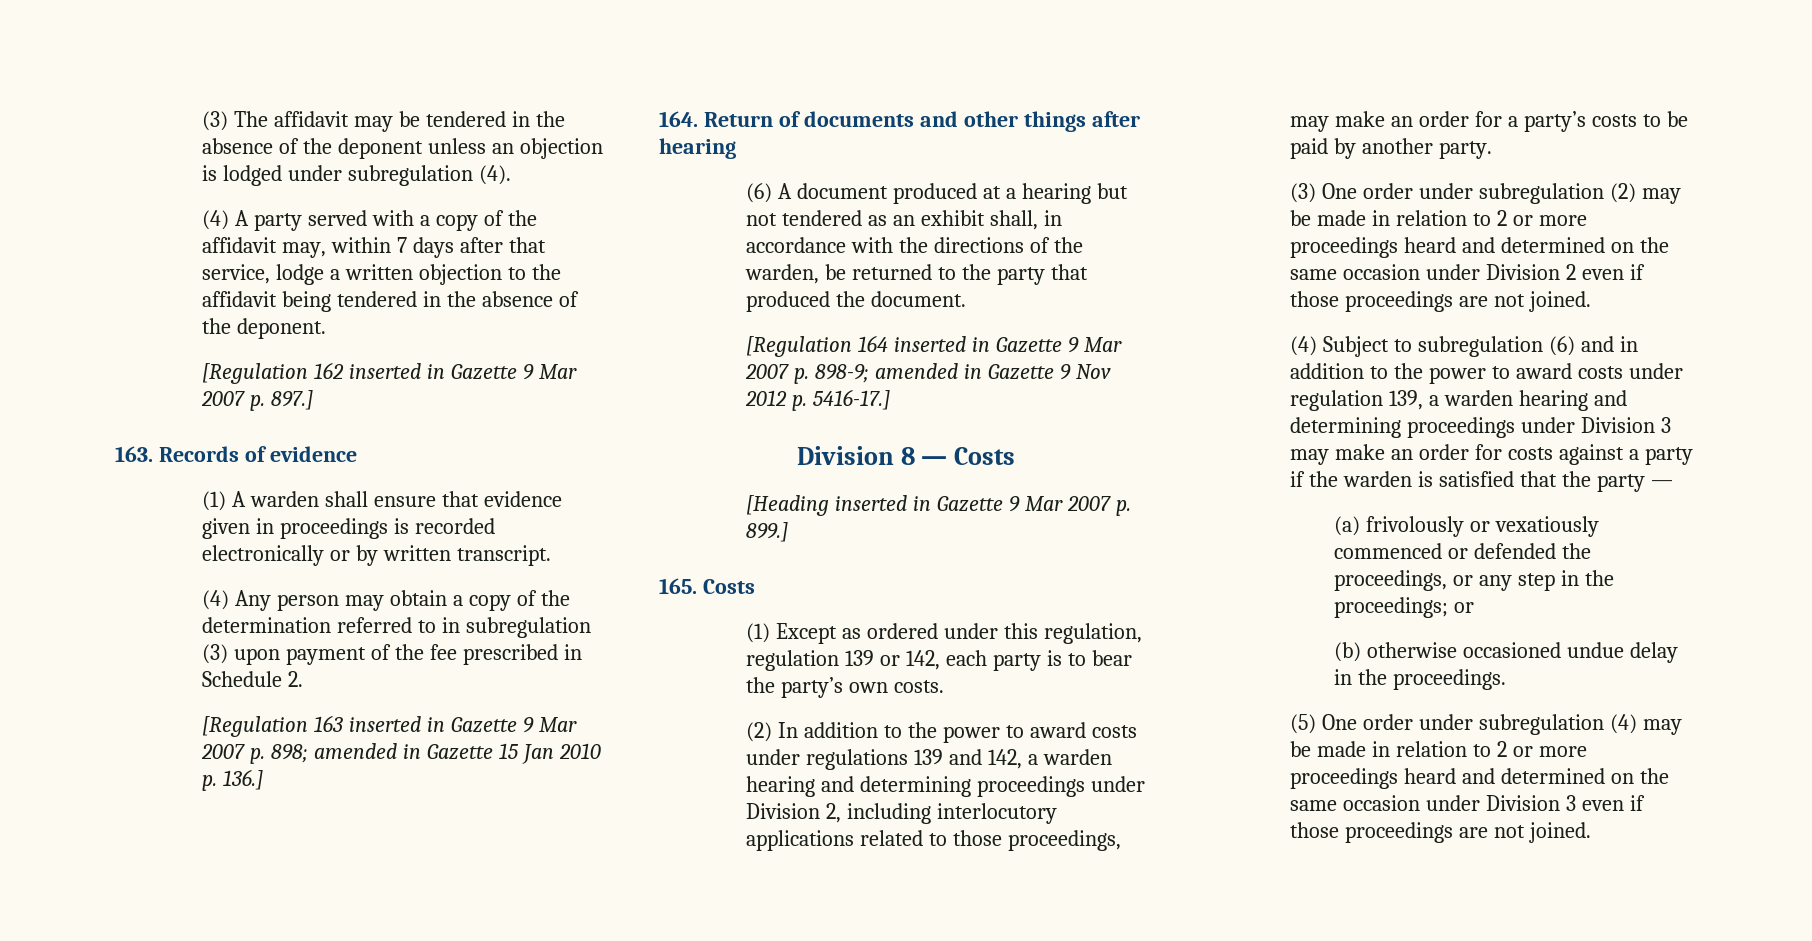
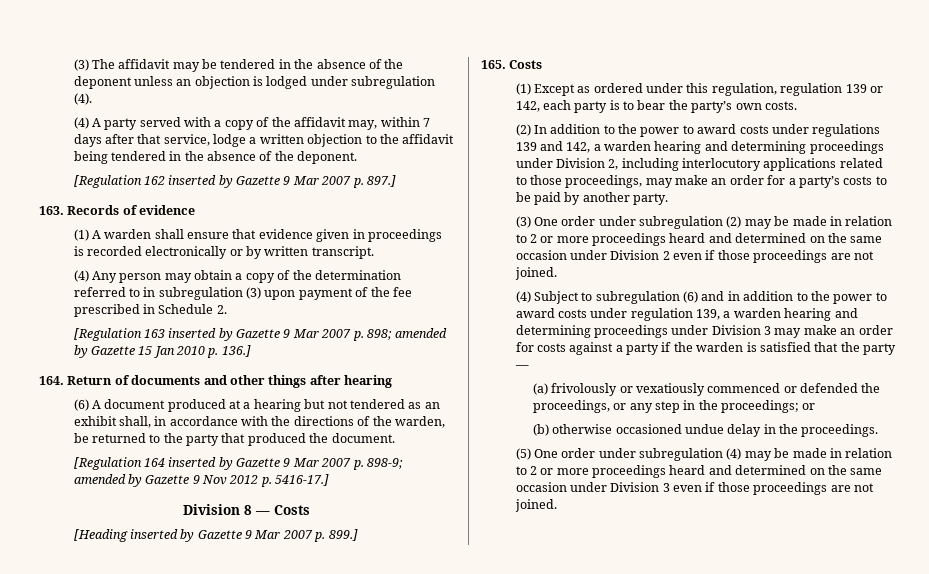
[427,364,446,379] in -> [218,175,233,188] by
[427,717,446,732] in -> [218,328,233,341] by
[403,744,422,759] in -> [73,345,88,358] by
[972,337,991,352] in -> [218,457,233,470] by
[964,364,983,379] in -> [127,474,142,487] by
[913,496,932,511] in -> [180,529,195,542] by

